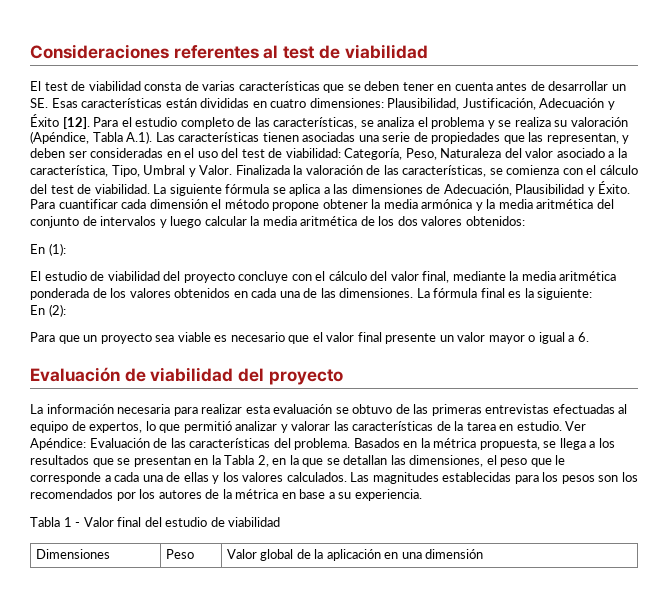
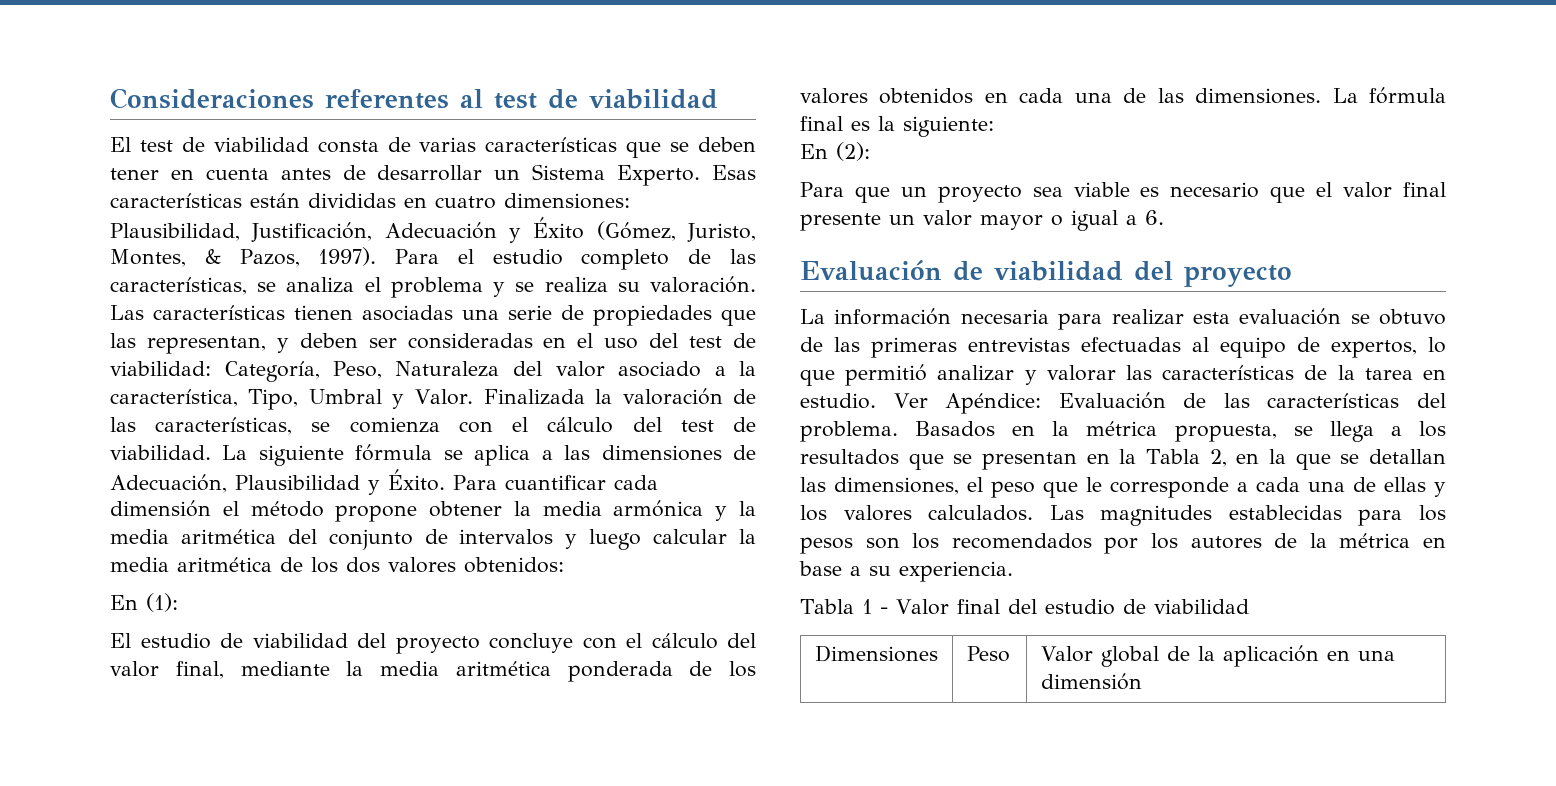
[30,98,48,108] SE. -> [532,164,701,186] Sistema Experto.
[62,117,90,129] [12]. -> [596,221,756,242] [110,247,377,267] (Gómez, Juristo, Montes, & Pazos, 1997).
[570,117,628,127] [30,131,153,144] valoración (Apéndice, Tabla A.1). -> [650,276,756,293] valoración.

